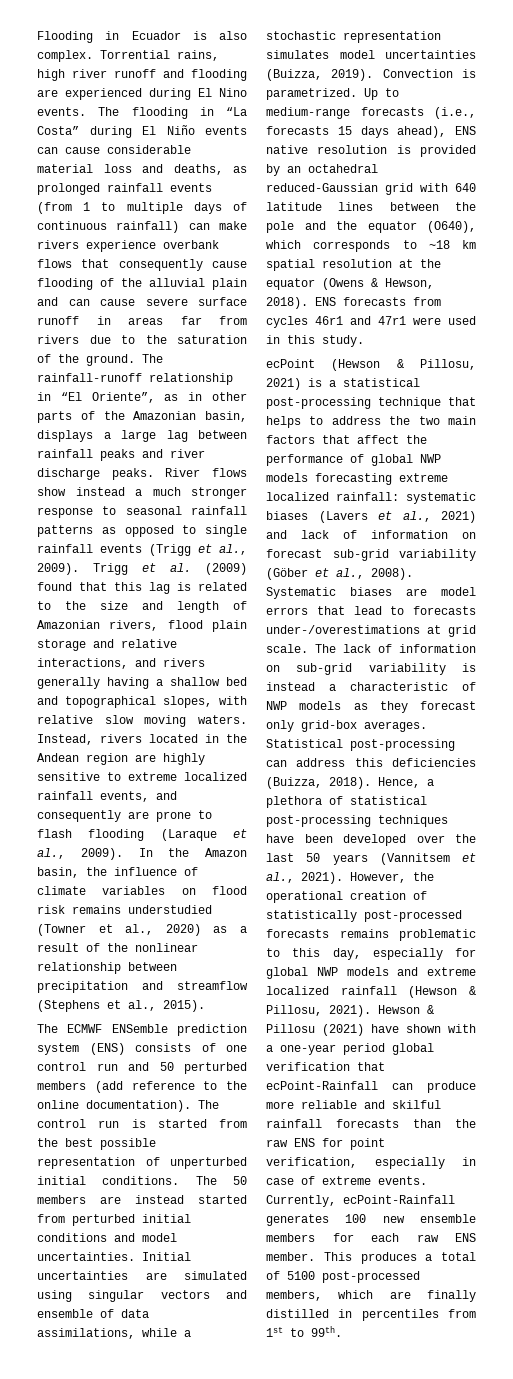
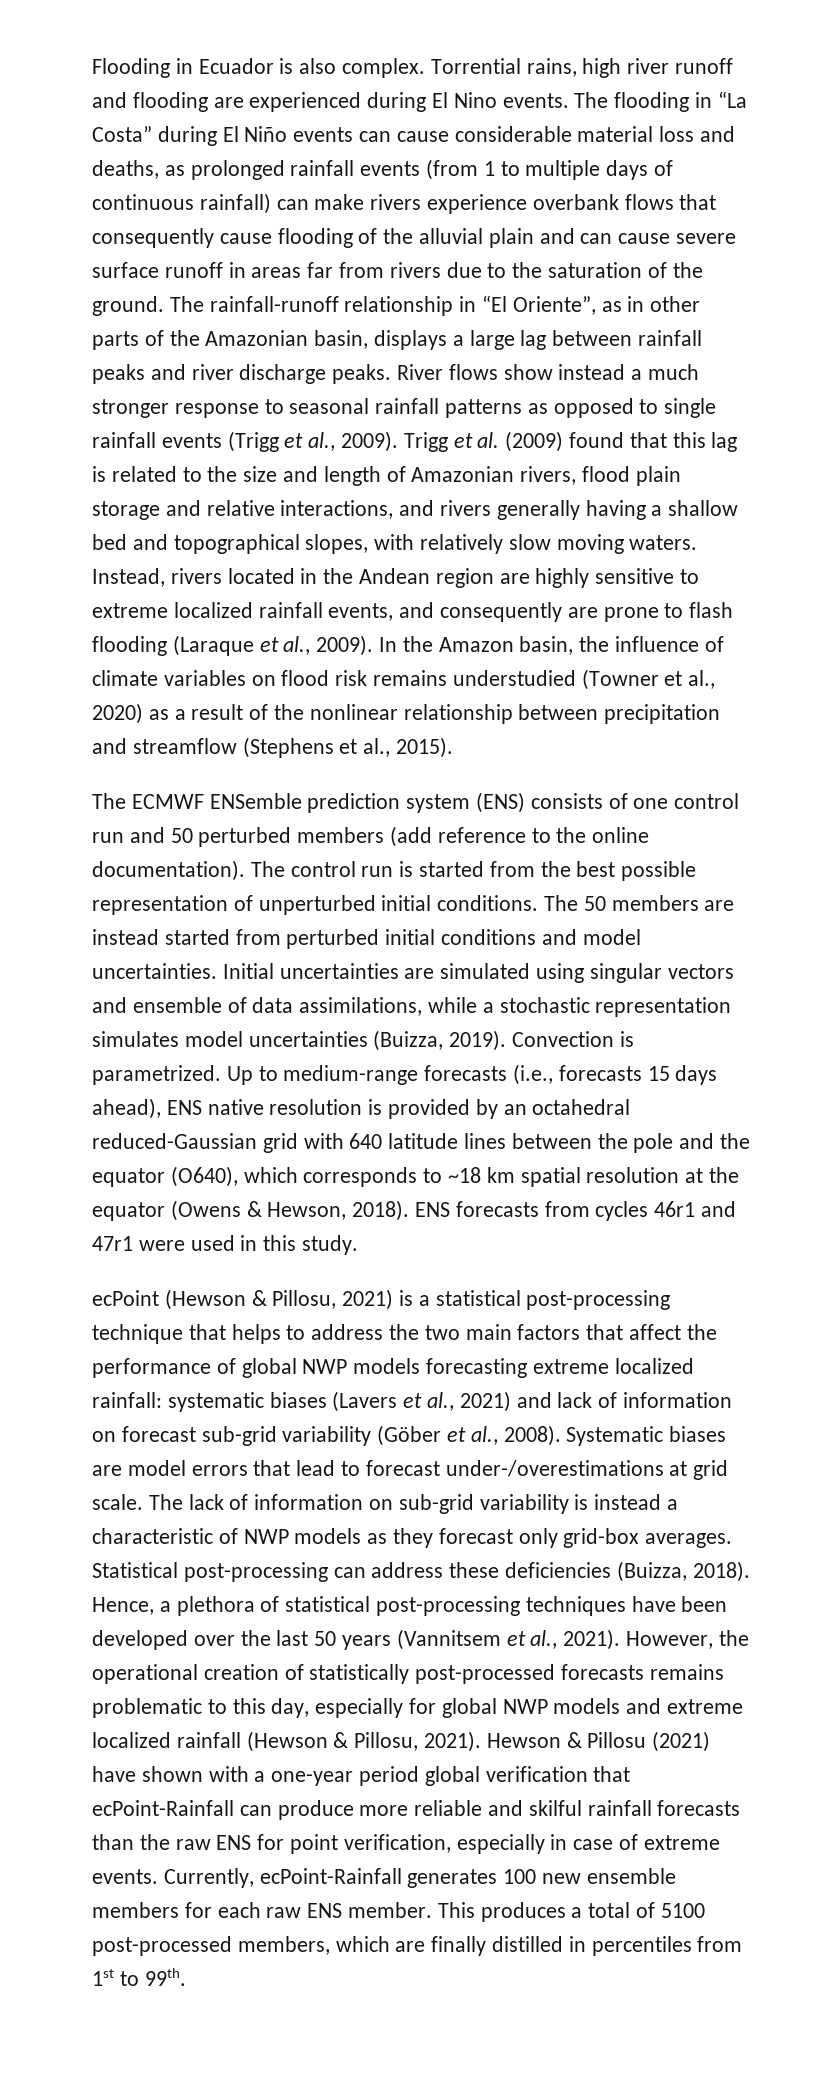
[37,715,93,724] relative -> [420,534,504,554] relatively
[413,606,476,615] forecasts -> [365,1460,440,1476] forecast
[354,758,383,767] this -> [449,1562,500,1578] these

